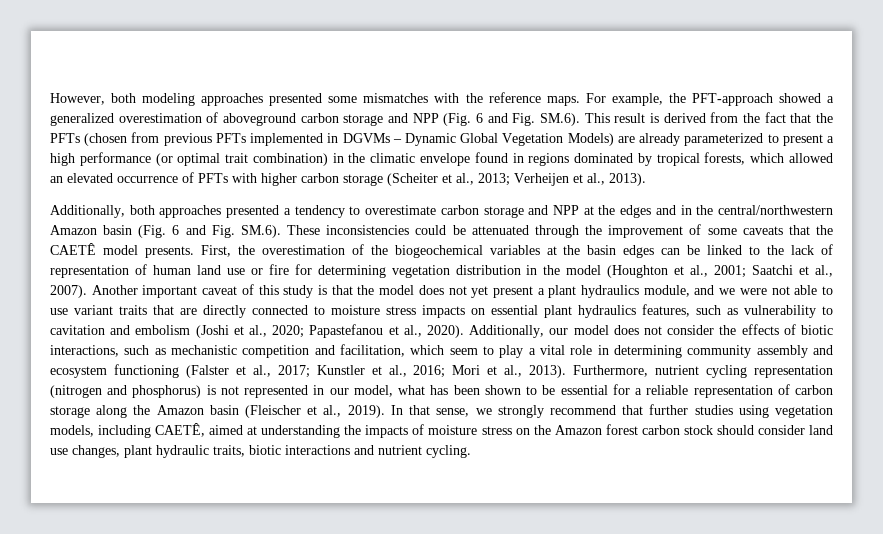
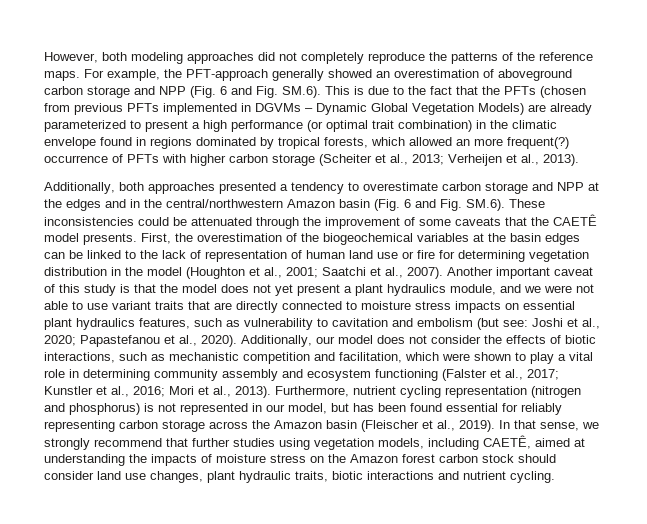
[269,93,460,106] presented some mismatches with -> [258,52,513,64] did not completely reproduce the patterns of
[778,93,834,103] [50,113,114,126] showed a generalized -> [272,69,390,81] generally showed an
[614,112,739,123] result is derived from -> [354,86,404,95] is due to
[67,173,113,183] elevated -> [474,137,569,149] more frequent(?)
[195,325,229,338] (Joshi -> [477,318,563,330] (but see: Joshi
[449,348,478,355] seem -> [442,352,511,361] were shown
[398,385,426,395] what -> [331,403,349,412] but
[484,384,833,398] [50,405,128,418] shown to be essential for a reliable representation of carbon storage along -> [410,403,562,415] [44,420,248,432] found essential for reliably representing carbon storage across

